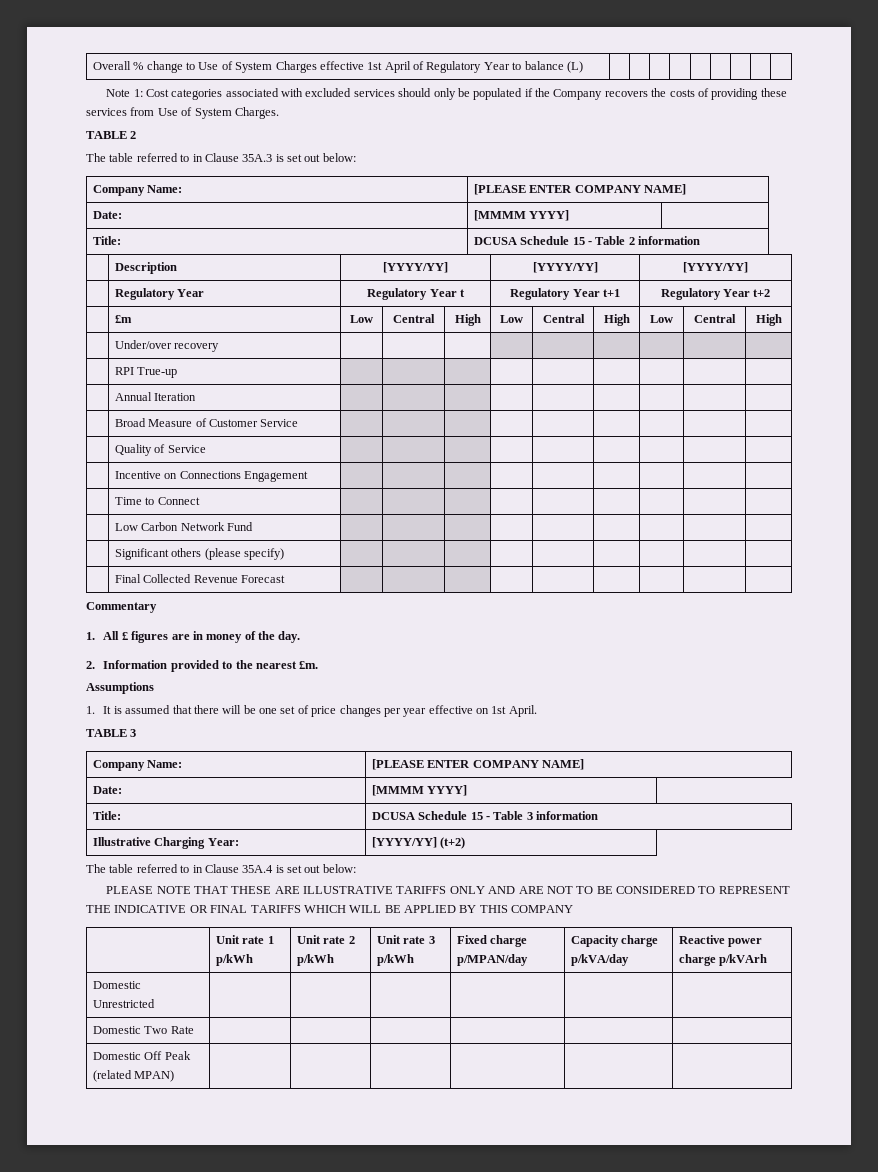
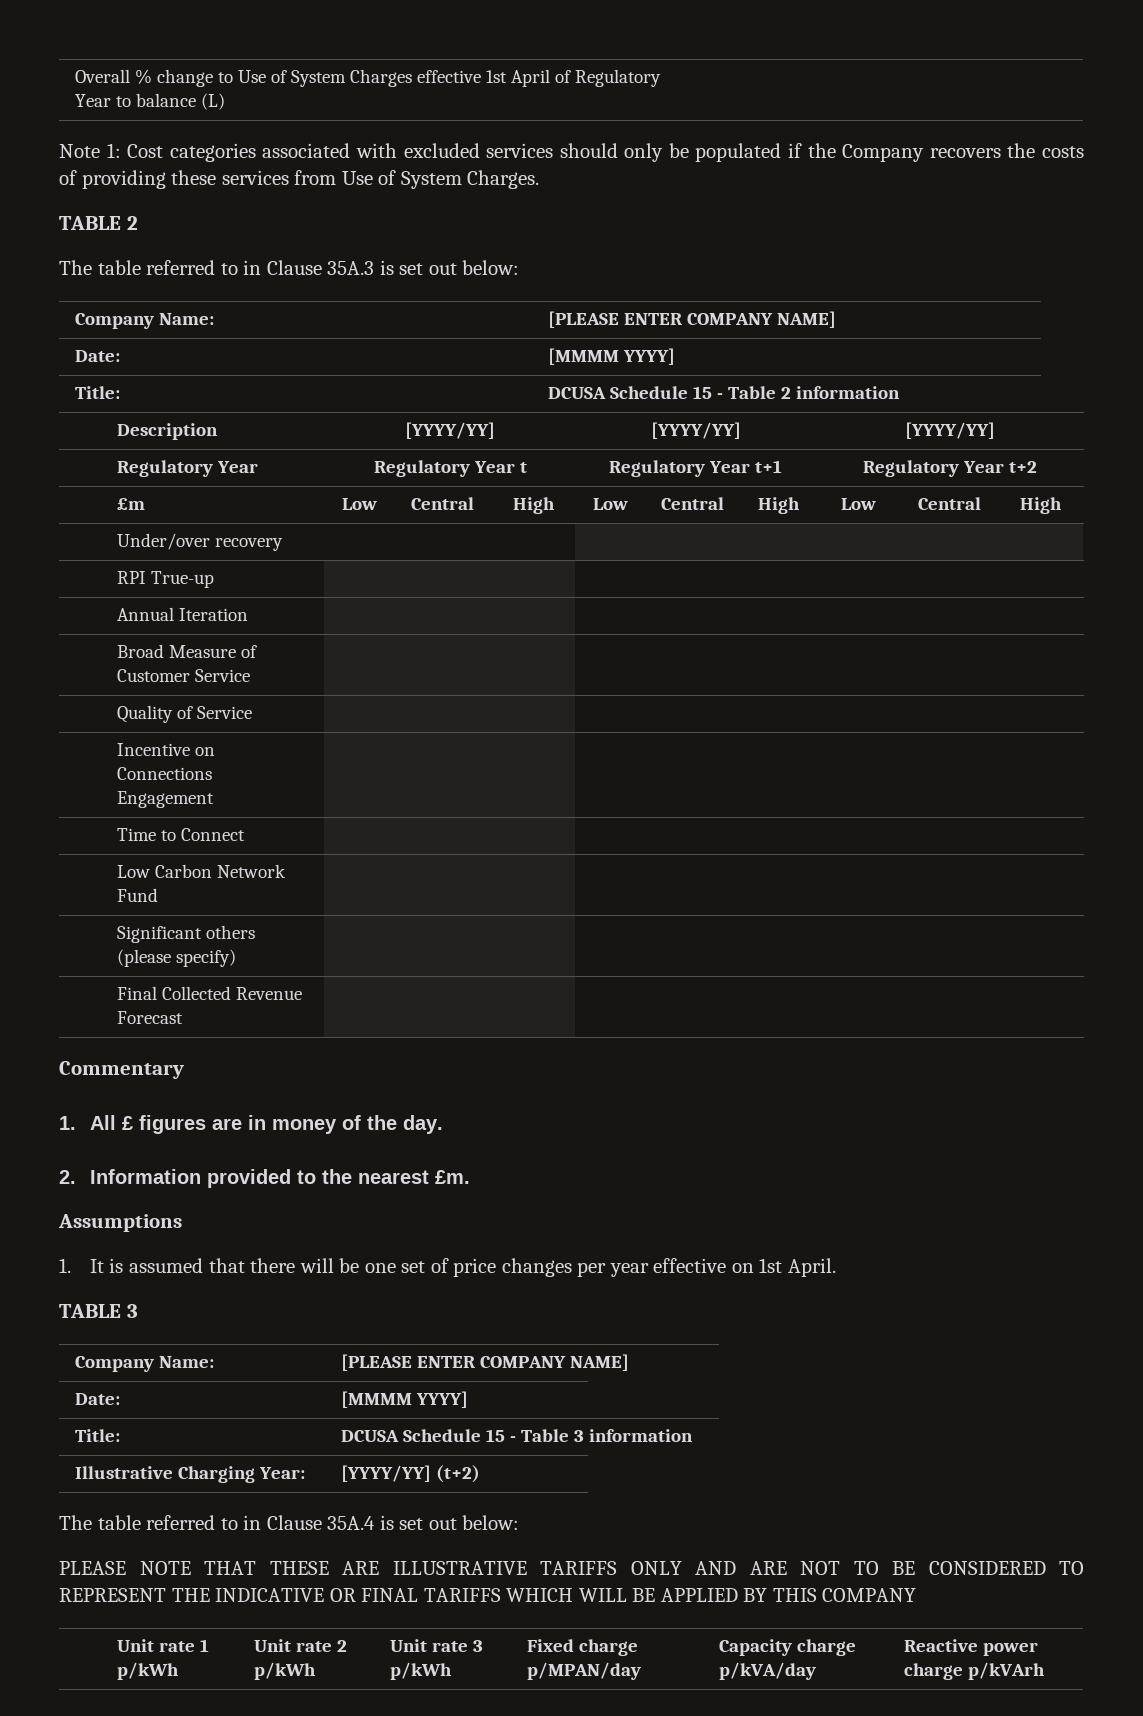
[92,981,141,989] [92,999,155,1008] [92,1026,194,1034] [92,1051,191,1060] [92,1070,175,1082] // Domestic Unrestricted | | | | | | // Domestic Two Rate | | | | | | // Domestic Off Peak (related MPAN) | | | | | | -> (1046, 1671) none

